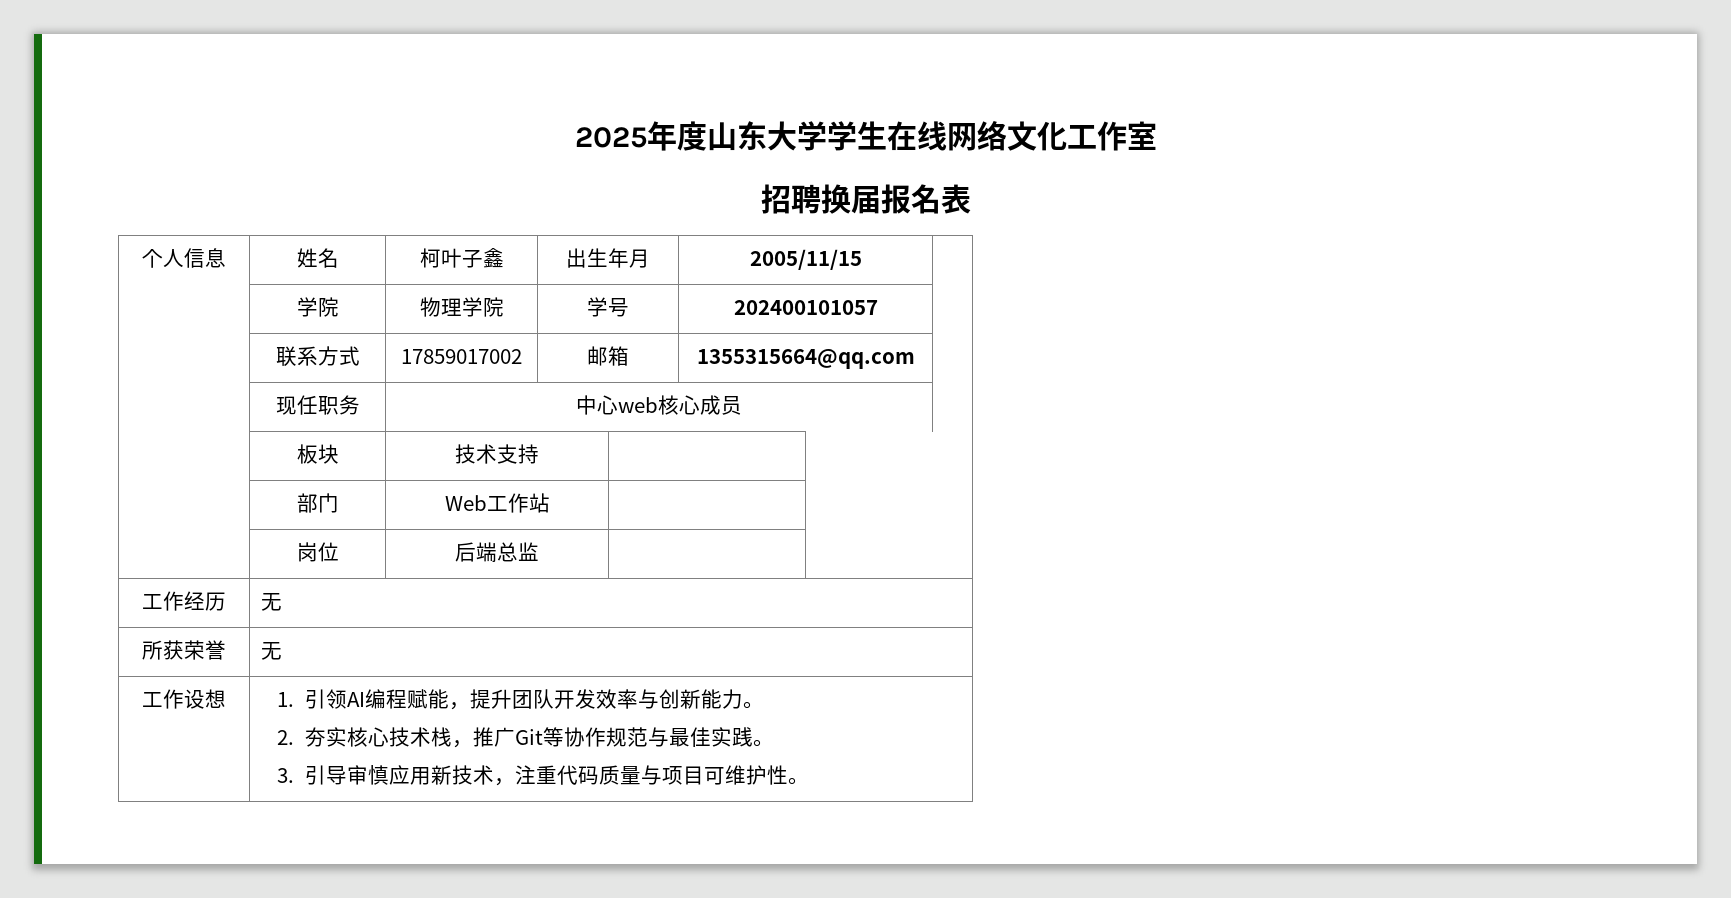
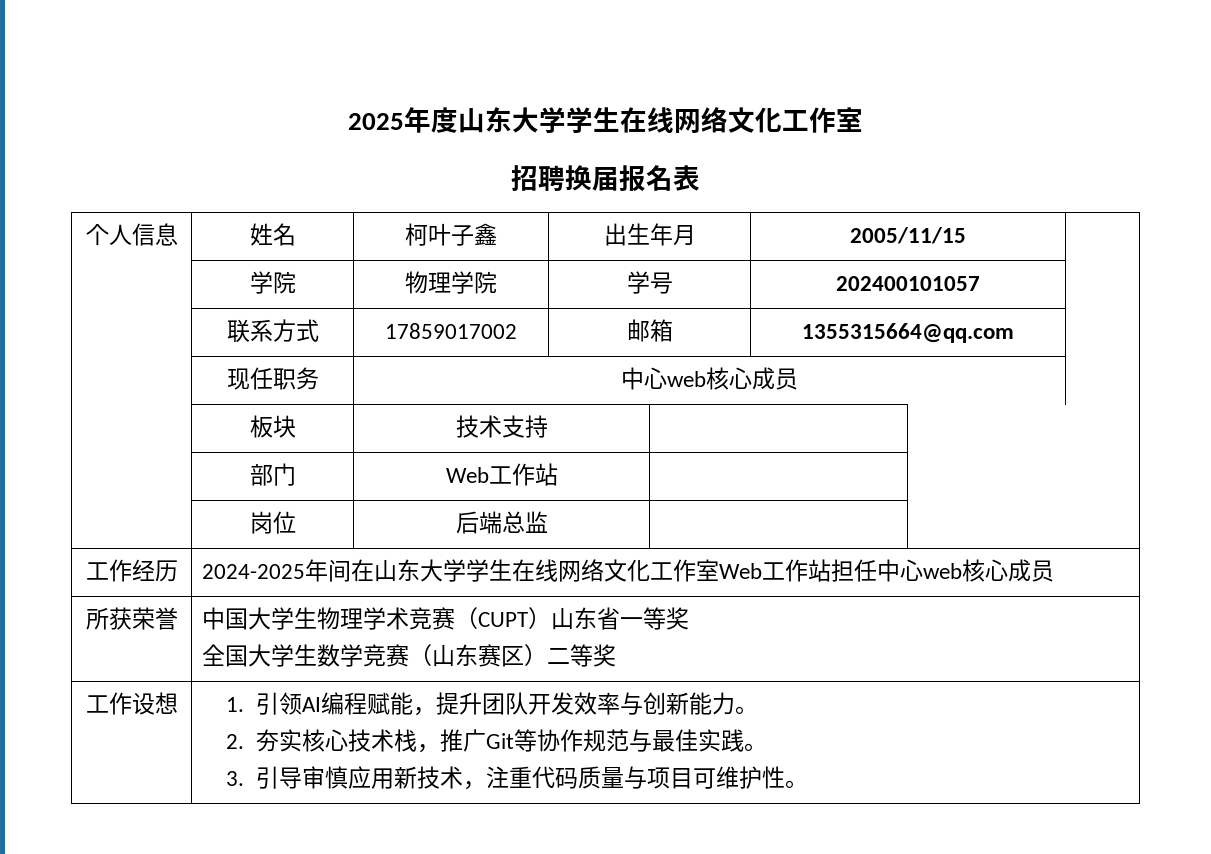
[261,593,283,611] [142,640,226,660] [261,642,283,660] 无 // 所获荣誉 | 无 -> [201,559,1054,582] [85,607,178,630] [201,607,689,630] [201,644,616,667] 2024-2025年间在山东大学学生在线网络文化工作室Web工作站担任中心web核心成员 // 所获荣誉 | 中国大学生物理学术竞赛（CUPT）山东省一等奖 // 全国大学生数学竞赛（山东赛区）二等奖

